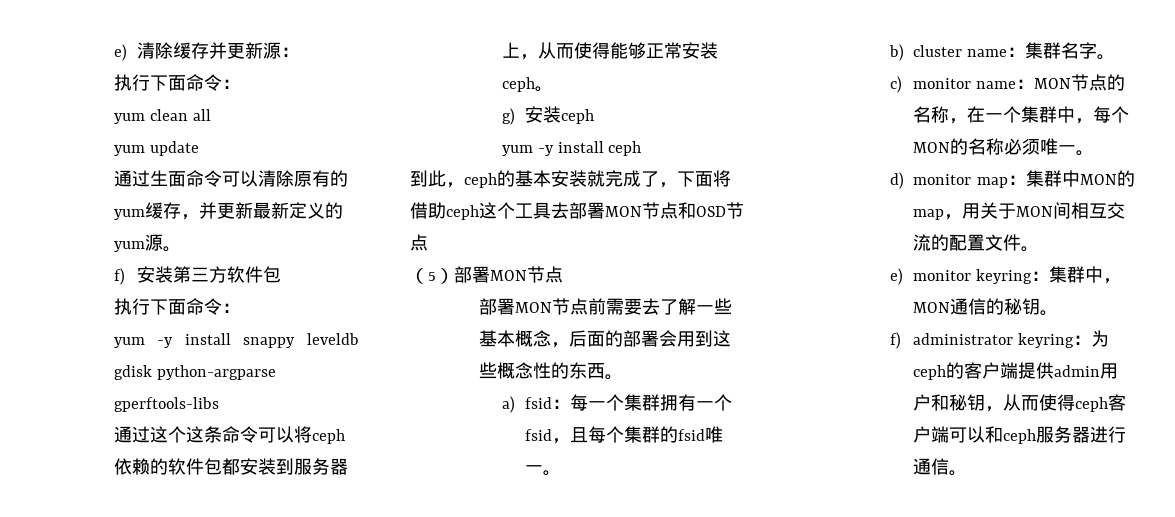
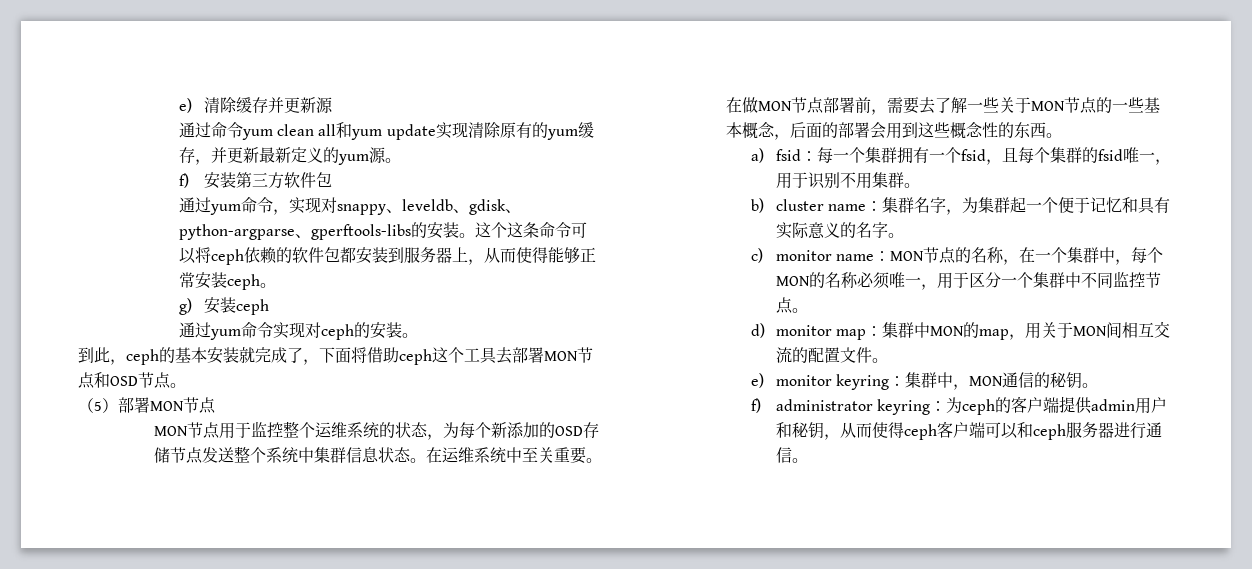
[280,47,299,57] [113,74,240,91] ： // 执行下面命令： // -> [178,122,243,138] // 通过命令
(211, 115) // -> [336,122,353,138] 和
[113,170,258,187] // 通过生面命令可以 -> [435,122,468,139] 实现
[113,298,240,315] [113,333,359,348] [113,365,276,380] 执行下面命令： // yum -y install snappy leveldb gdisk python-argparse -> [178,197,521,215] [178,224,311,240] 通过yum命令，实现对snappy、leveldb、gdisk、python-argparse、
[113,426,150,443] // 通过 -> [410,222,475,239] 的安装。
[501,141,642,156] yum -y install ceph -> [178,322,418,340] 通过yum命令实现对ceph的安装。
(428, 242) none -> [170,383,186,388] 。
[478,298,696,315] 部署MON节点前需要去了解 -> [153,421,599,440] [153,446,602,464] [725,97,1112,115] MON节点用于监控整个运维系统的状态，为每个新添加的OSD存储节点发送整个系统中集群信息状态。在运维系统中至关重要。在做MON节点部署前，需要去了解一些关于MON节点的
(543, 469) none -> [1155,159,1172,165] [776,172,905,189] ，用于识别不用集群
(1097, 50) none -> [946,197,1171,215] [776,222,889,239] ，为集群起一个便于记忆和具有实际意义的名字
(1076, 149) none -> [921,271,1162,290] [776,297,794,314] ，用于区分一个集群中不同监控节点

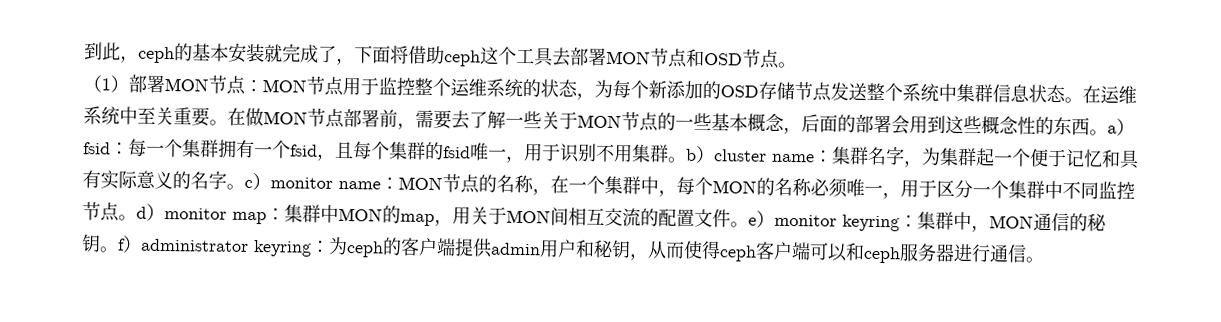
[178,97,334,113] [178,122,594,140] [178,147,401,165] [178,172,333,189] [178,197,521,215] [178,222,587,240] [178,247,596,265] [178,272,276,290] [178,297,270,315] [178,322,418,340] e)清除缓存并更新源 // 通过命令yum clean all和yum update实现清除原有的yum缓存，并更新最新定义的yum源。 // f)安装第三方软件包 // 通过yum命令，实现对snappy、leveldb、gdisk、python-argparse、gperftools-libs的安装。这个这条命令可以将ceph依赖的软件包都安装到服务器上，从而使得能够正常安装ceph。 // g)安装ceph // 通过yum命令实现对ceph的安装。 // -> (84, 51) none
[94,401,102,411] 5 -> [101,78,111,91] 1
(216, 405) // -> [244,79,263,93] ：
[750,148,764,163] // a) -> [1107,118,1135,136] a）
[750,198,764,213] // b) -> [686,145,715,164] b）
[750,248,763,263] // c) -> [244,173,271,191] c）
[750,323,765,338] // d) -> [136,203,165,222] d）
[750,373,764,388] // e) -> [748,210,775,228] e）
[750,398,761,413] // f) -> [117,235,142,253] f）

